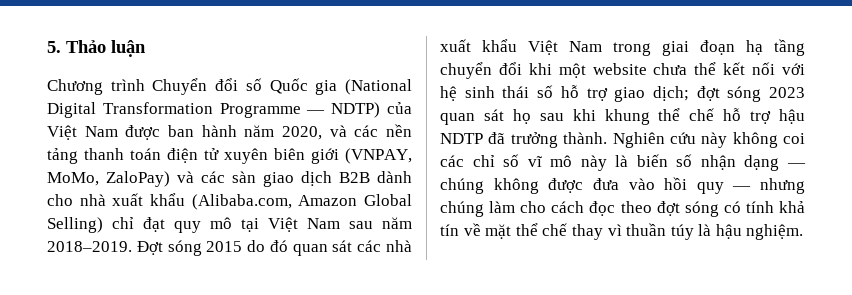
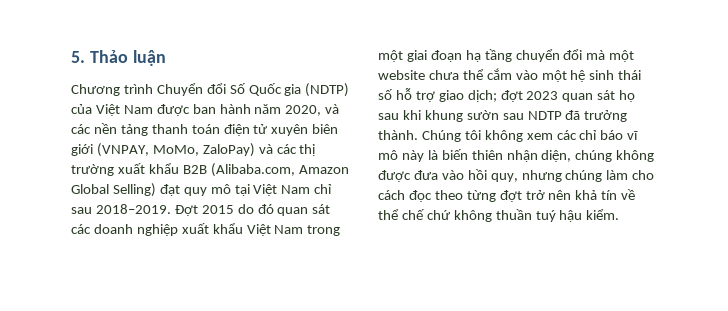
[245,78,262,91] số -> [229,83,246,94] Số
[345,79,413,95] [47,102,381,118] (National Digital Transformation Programme — NDTP) -> [305,83,350,97] (NDTP)
[232,171,412,187] [47,193,185,206] sàn giao dịch B2B dành cho nhà xuất khẩu -> [299,144,316,156] [71,163,207,176] thị trường xuất khẩu B2B
[112,217,134,229] chỉ -> (156, 190) none
[349,217,412,229] sau năm -> [314,184,332,194] [71,207,92,214] chỉ sau
[167,240,202,256] sóng -> (198, 210) none
[385,240,412,252] nhà -> [93,224,178,236] doanh nghiệp
(651, 49) none -> [378,50,403,62] một
[528,63,552,75] khi -> [586,50,606,60] mà
[723,62,805,75] kết nối với -> [486,68,567,82] cắm vào một
[727,86,762,102] sóng -> (523, 96) none
[658,108,805,124] [440,132,805,148] thể chế hỗ trợ hậu NDTP đã trưởng thành. Nghiên cứu này không coi -> [466,110,628,122] [378,130,553,142] sườn sau NDTP đã trưởng thành. Chúng tôi không xem
[503,154,520,167] số -> [600,130,624,140] báo
[676,154,806,171] số nhận dạng — -> [471,150,572,162] thiên nhận diện,
[696,182,752,194] quy — -> [490,173,518,182] quy,
[656,201,774,217] đợt sóng có tính -> [466,190,572,202] từng đợt trở nên
[485,223,804,240] mặt thể chế thay vì thuần túy là hậu nghiệm. -> [378,209,620,222] thể chế chứ không thuần tuý hậu kiểm.

